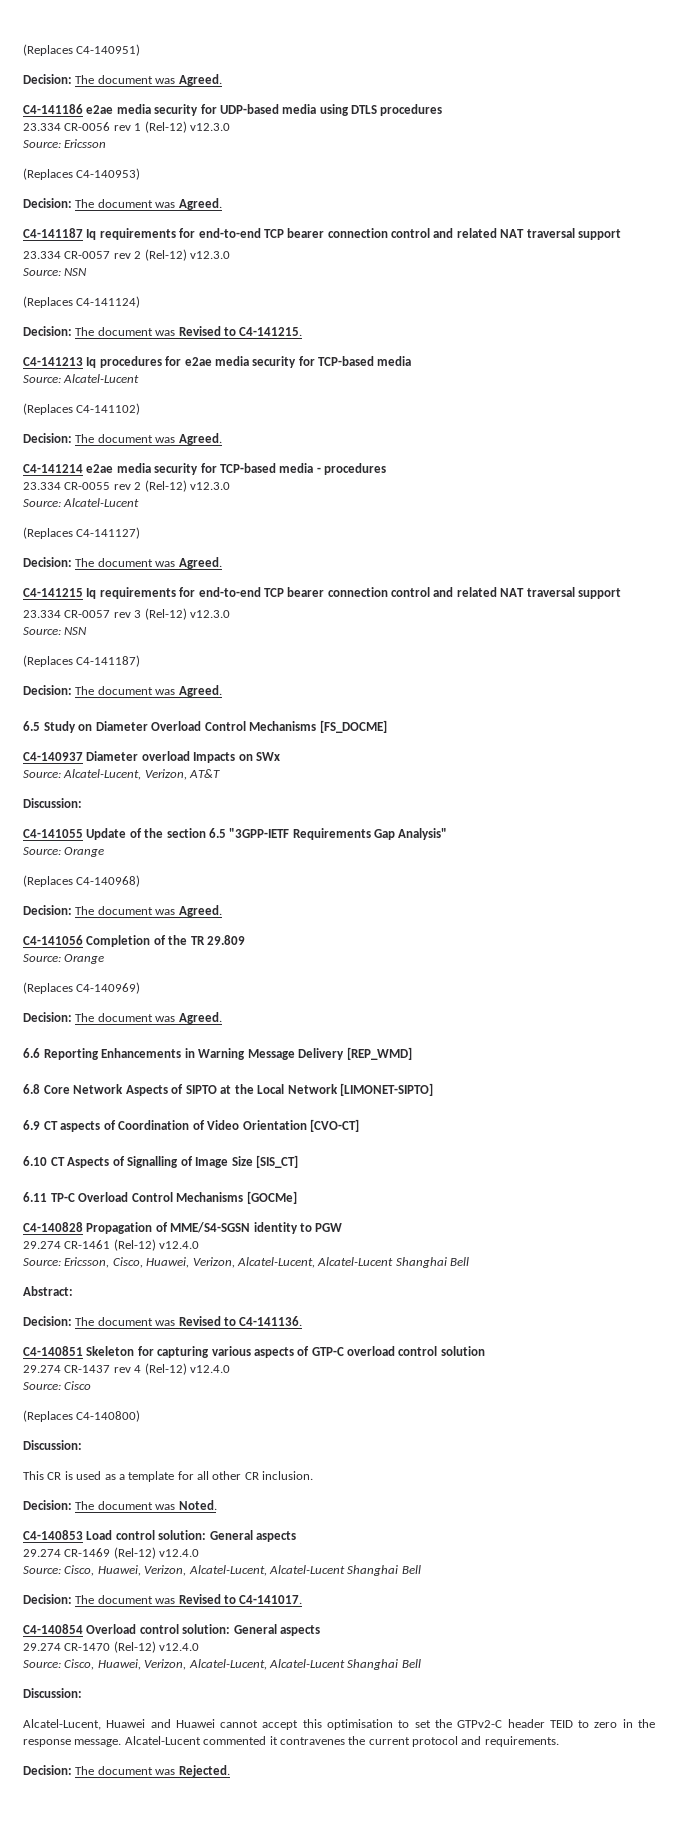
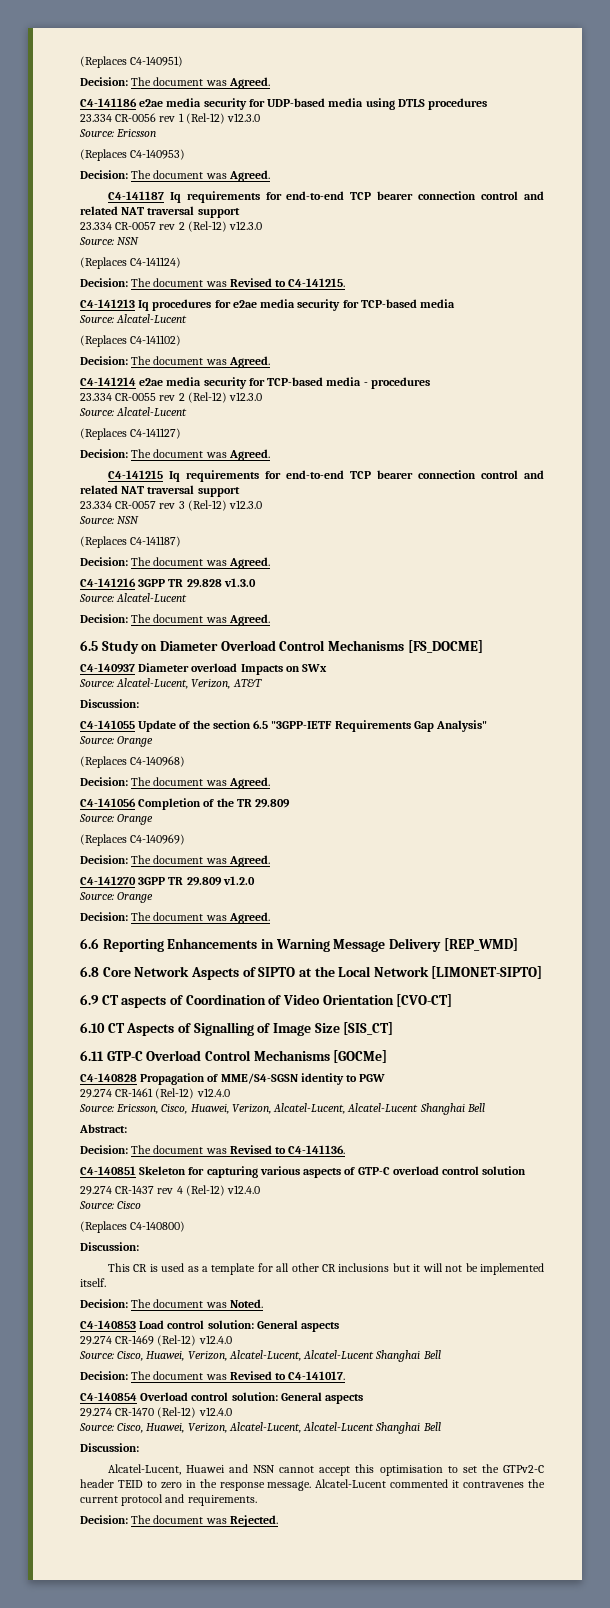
(222, 691) none -> [80,578,256,588] [79,593,188,602] [80,614,270,626] // C4-141216 3GPP TR 29.828 v1.3.0 // Source: Alcatel-Lucent // Decision: The document was Agreed.
(222, 1018) none -> [80,876,255,886] [79,892,154,903] [80,912,270,924] // C4-141270 3GPP TR 29.809 v1.2.0 // Source: Orange // Decision: The document was Agreed.
[50,1193,75,1202] TP-C -> [106,1051,143,1061] GTP-C
[262,1471,314,1480] inclusion. -> [338,1263,544,1275] [80,1278,106,1287] inclusions but it will not be implemented itself.
[175,1719,215,1728] Huawei -> [253,1465,276,1473] NSN

